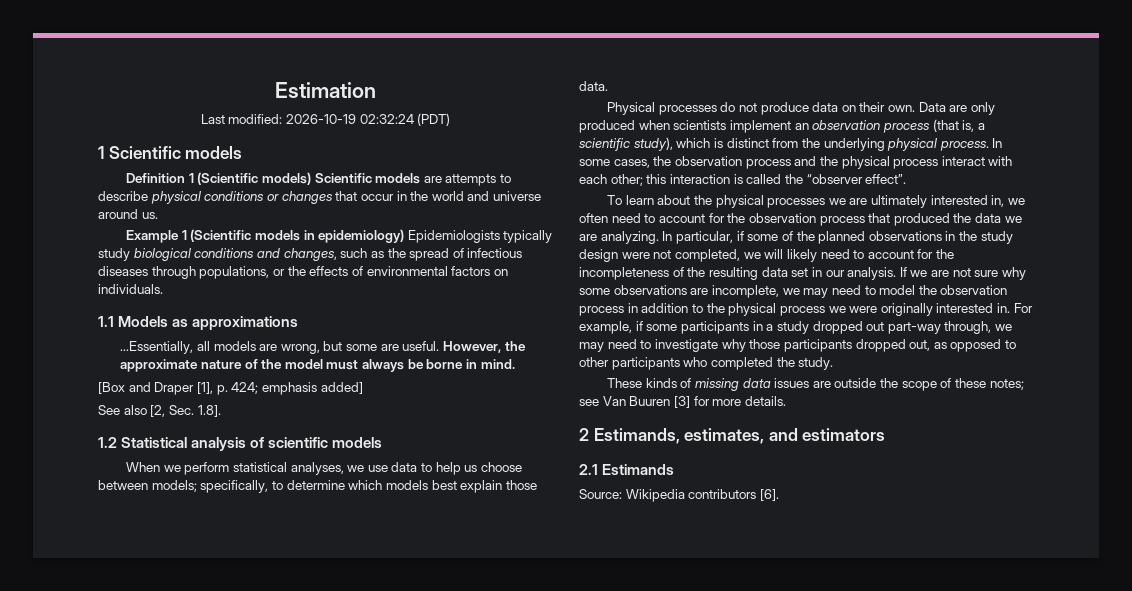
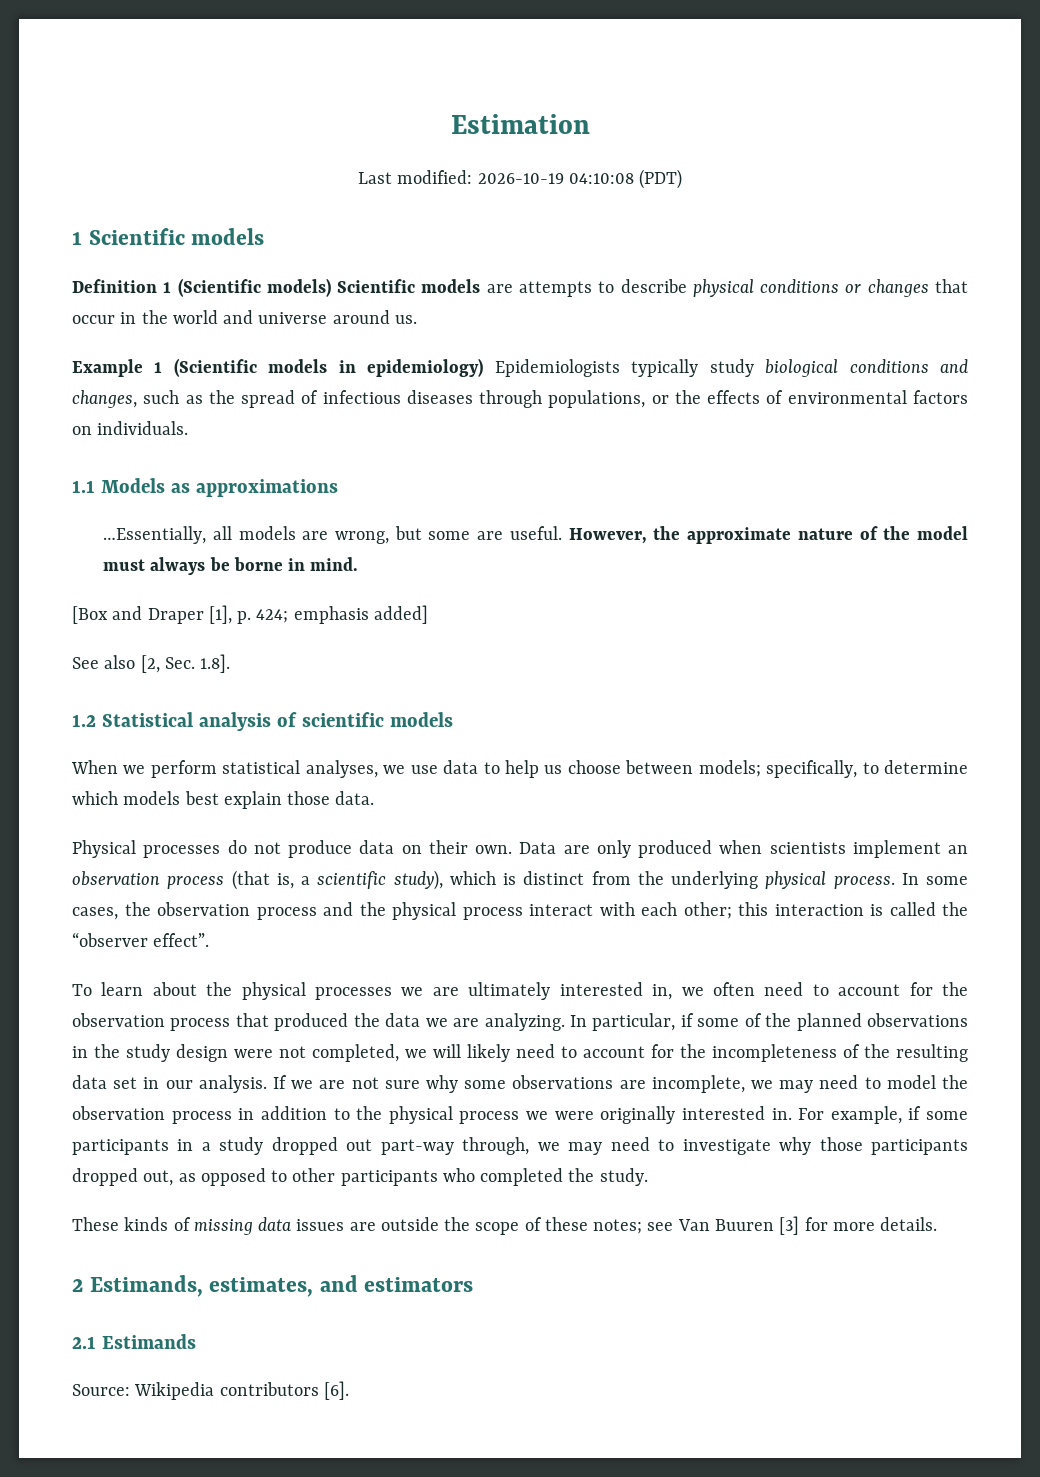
[359,114,414,124] 02:32:24 -> [568,173,634,184] 04:10:08

